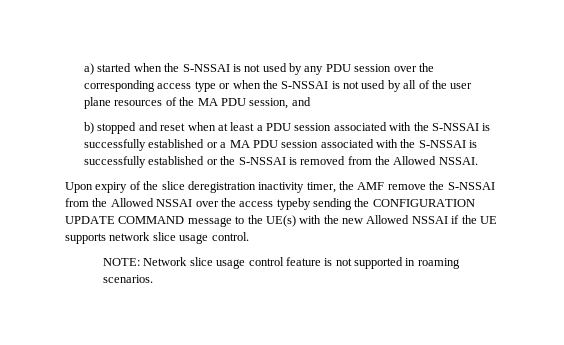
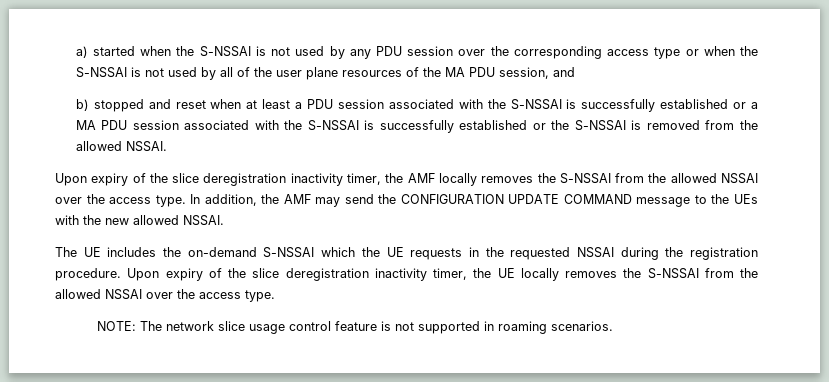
[393,156,437,165] Allowed -> [75,141,122,151] allowed
[387,181,495,190] [65,198,352,210] remove the S-NSSAI from the Allowed NSSAI over the access typeby sending -> [438,173,758,186] [55,194,374,207] locally removes the S-NSSAI from the allowed NSSAI over the access type. In addition, the AMF may send
[265,215,296,227] UE(s) -> [733,194,758,204] UEs
[366,215,497,224] [65,232,249,244] Allowed NSSAI if the UE supports network slice usage control. -> [133,215,224,226] [55,247,758,260] [55,268,758,281] [55,289,275,302] allowed NSSAI. // The UE includes the on-demand S-NSSAI which the UE requests in the requested NSSAI during the registration procedure. Upon expiry of the slice deregistration inactivity timer, the UE locally removes the S-NSSAI from the allowed NSSAI over the access type.
[143,257,188,266] Network -> [139,321,214,331] The network

